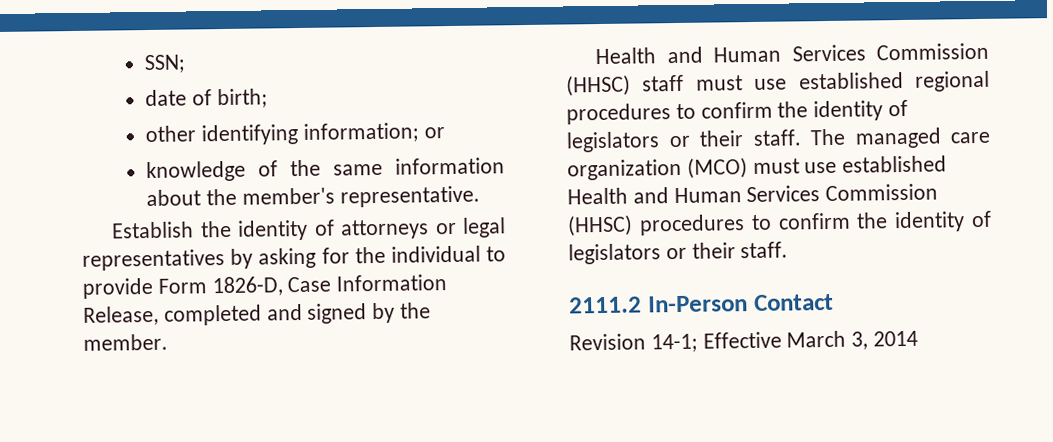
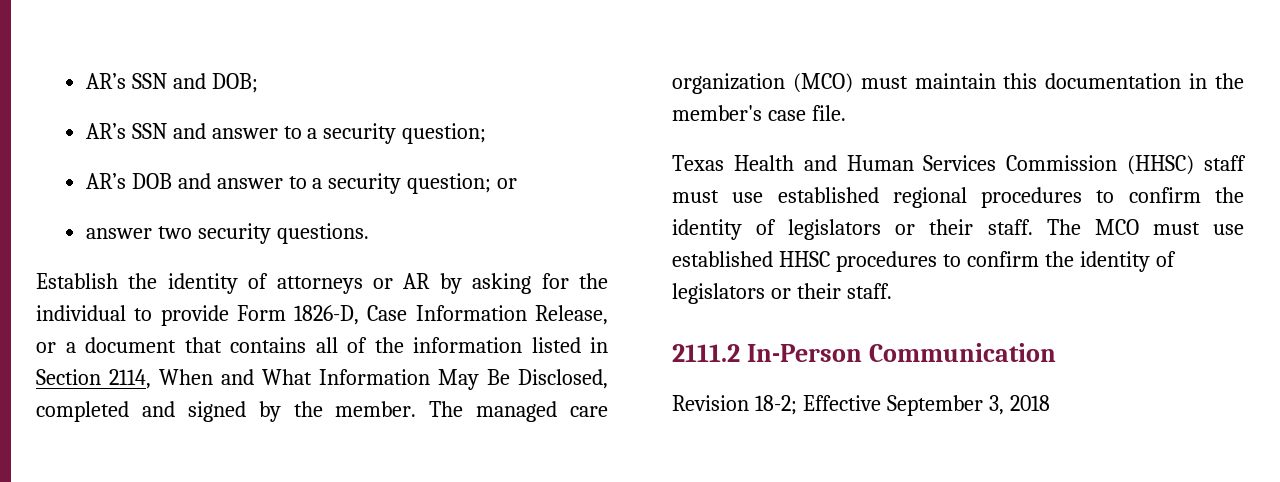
[144,54,187,74] [145,88,268,109] [145,122,445,146] [146,157,505,183] [146,185,480,208] SSN; // date of birth; // other identifying information; or // knowledge of the same information about the member's representative. -> [85,73,258,93] [85,123,487,144] [85,173,518,194] [85,223,369,244] AR’s SSN and DOB; // AR’s SSN and answer to a security question; // AR’s DOB and answer to a security question; or // answer two security questions.
[461,217,506,238] [82,249,225,271] legal representatives -> [403,273,431,289] AR
(159, 315) none -> [36,337,608,353] [36,369,608,390] or a document that contains all of the information listed in Section 2114, When and What Information May Be Disclosed,
(168, 342) // -> [429,401,608,422] [672,73,1244,94] [672,105,846,121] [672,155,724,171] The managed care organization (MCO) must maintain this documentation in the member's case file. // Texas
[854,127,991,149] [567,155,948,181] [567,183,939,205] [567,214,633,237] managed care organization (MCO) must use established Health and Human Services Commission (HHSC) -> [1094,219,1244,235] [672,251,830,267] MCO must use established HHSC
[753,293,834,312] Contact -> [868,343,1056,362] Communication
[650,330,919,353] 14-1; Effective March 3, 2014 -> [754,395,1050,416] 18-2; Effective September 3, 2018

